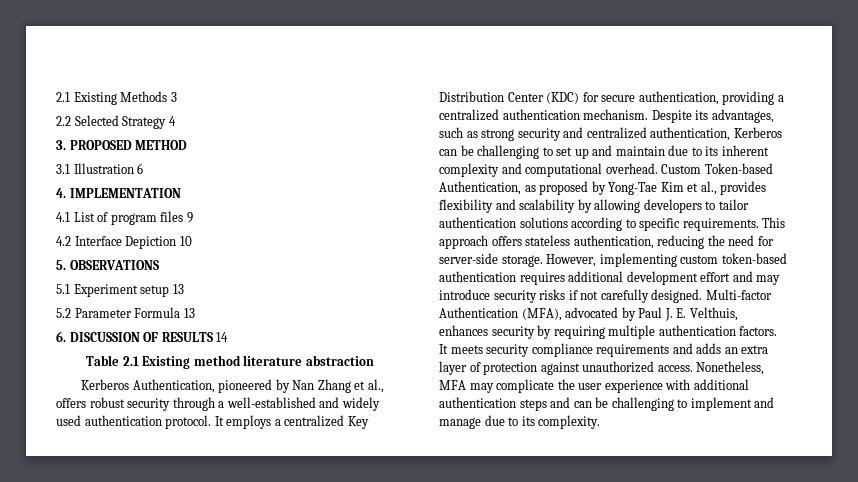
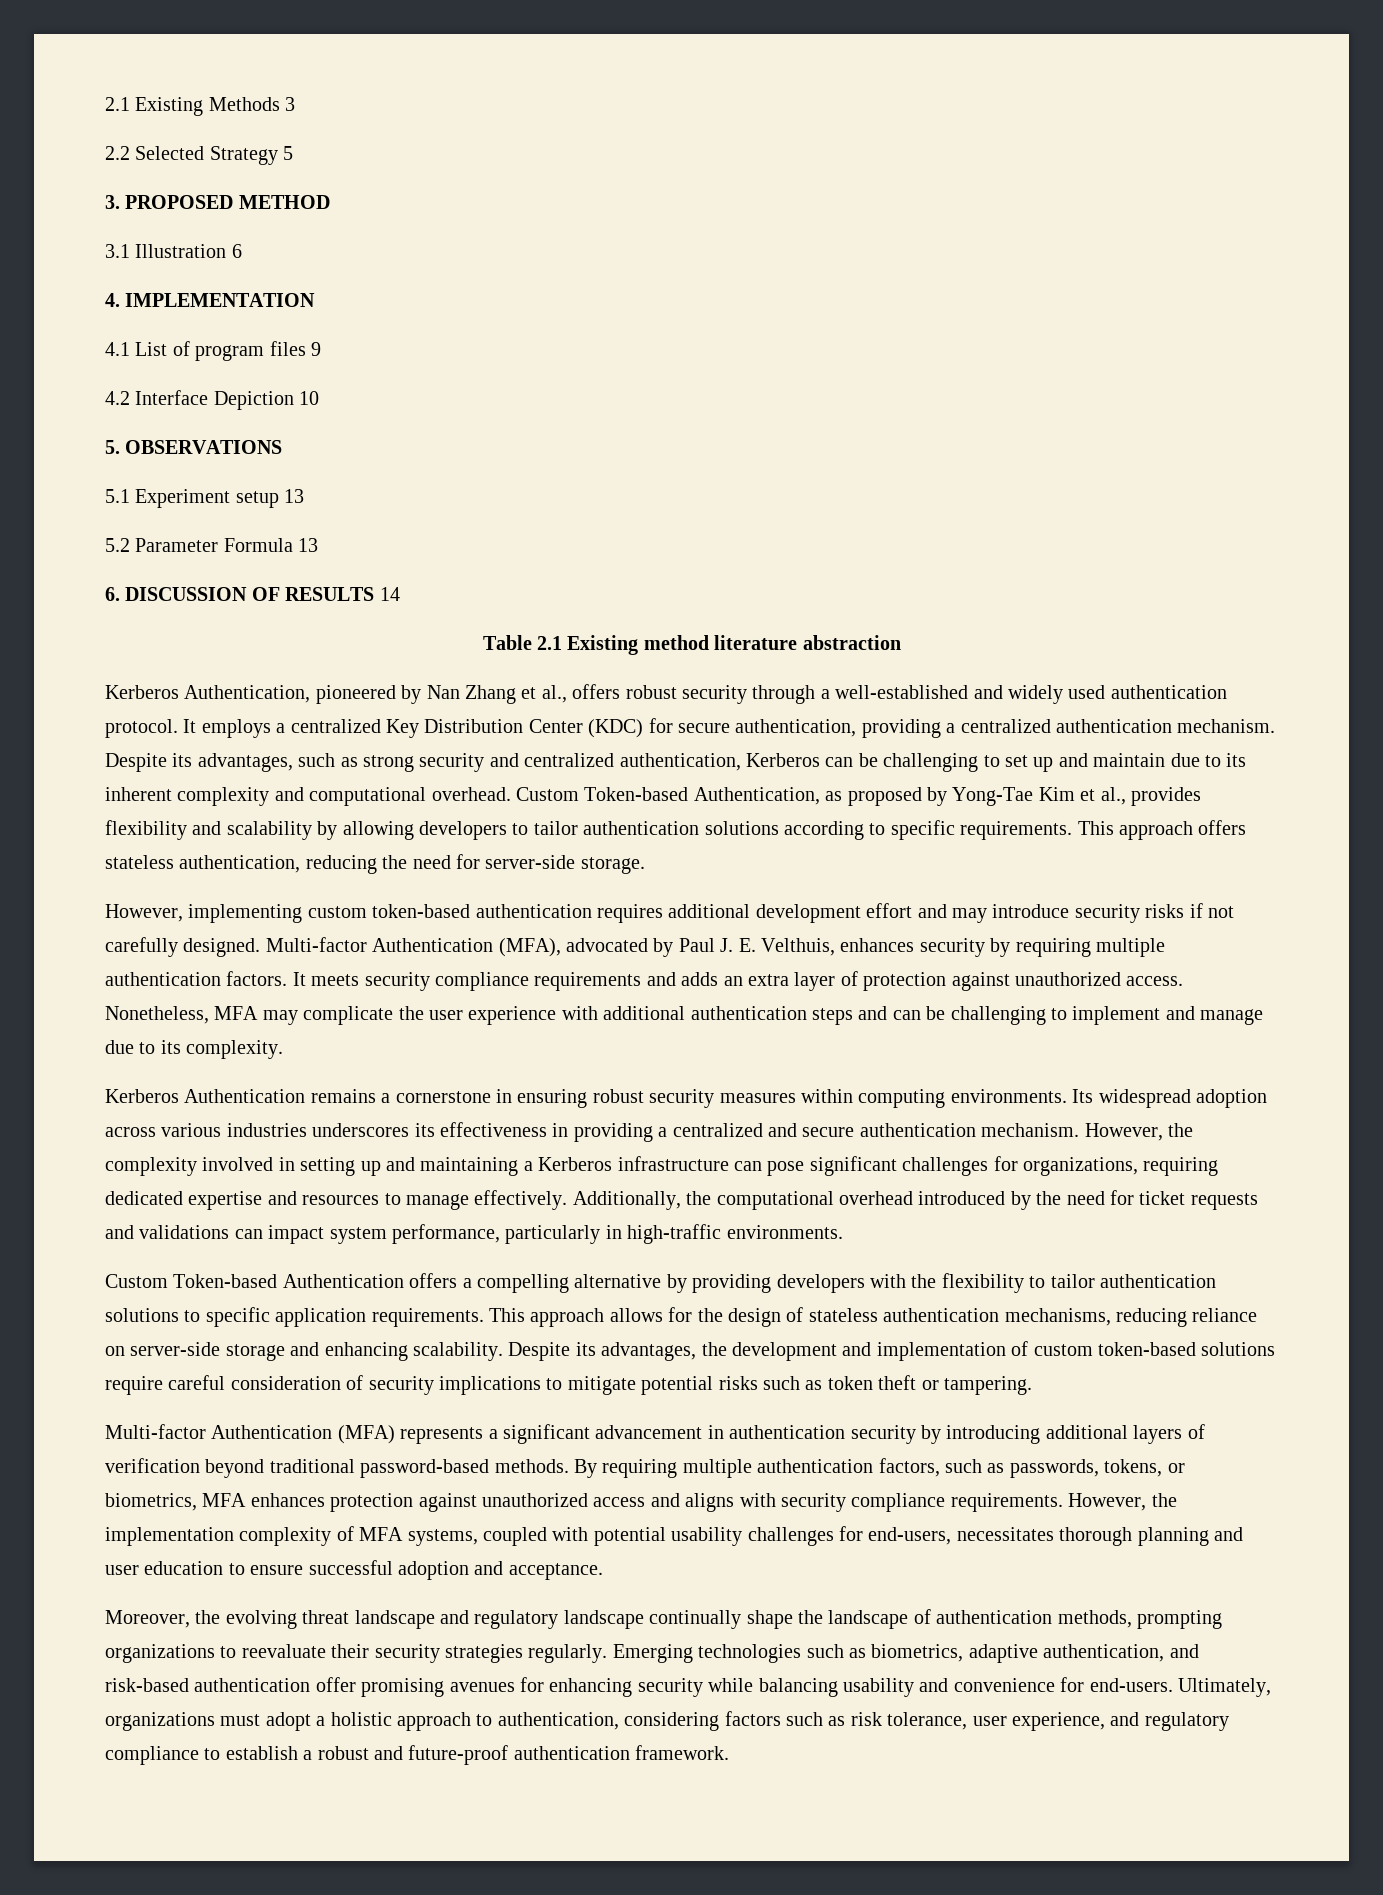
[168,116,176,126] 4 -> [283,146,294,160] 5
(543, 261) none -> (645, 865) //
(601, 422) none -> [105,1089,1267,1108] [105,1122,1193,1142] [105,1156,1219,1176] [105,1190,1258,1210] [105,1224,843,1244] [105,1273,1216,1293] [105,1307,1258,1327] [105,1341,1276,1361] [105,1375,1032,1395] [105,1424,1205,1444] [105,1458,1185,1478] [105,1493,1177,1512] [105,1526,1243,1546] [105,1560,603,1580] [105,1609,1222,1629] [105,1644,1199,1663] [105,1677,1271,1697] [105,1711,1229,1731] [105,1745,730,1765] // Kerberos Authentication remains a cornerstone in ensuring robust security measures within computing environments. Its widespread adoption across various industries underscores its effectiveness in providing a centralized and secure authentication mechanism. However, the complexity involved in setting up and maintaining a Kerberos infrastructure can pose significant challenges for organizations, requiring dedicated expertise and resources to manage effectively. Additionally, the computational overhead introduced by the need for ticket requests and validations can impact system performance, particularly in high-traffic environments. // Custom Token-based Authentication offers a compelling alternative by providing developers with the flexibility to tailor authentication solutions to specific application requirements. This approach allows for the design of stateless authentication mechanisms, reducing reliance on server-side storage and enhancing scalability. Despite its advantages, the development and implementation of custom token-based solutions require careful consideration of security implications to mitigate potential risks such as token theft or tampering. // Multi-factor Authentication (MFA) represents a significant advancement in authentication security by introducing additional layers of verification beyond traditional password-based methods. By requiring multiple authentication factors, such as passwords, tokens, or biometrics, MFA enhances protection against unauthorized access and aligns with security compliance requirements. However, the implementation complexity of MFA systems, coupled with potential usability challenges for end-users, necessitates thorough planning and user education to ensure successful adoption and acceptance. // Moreover, the evolving threat landscape and regulatory landscape continually shape the landscape of authentication methods, prompting organizations to reevaluate their security strategies regularly. Emerging technologies such as biometrics, adaptive authentication, and risk-based authentication offer promising avenues for enhancing security while balancing usability and convenience for end-users. Ultimately, organizations must adopt a holistic approach to authentication, considering factors such as risk tolerance, user experience, and regulatory compliance to establish a robust and future-proof authentication framework.

